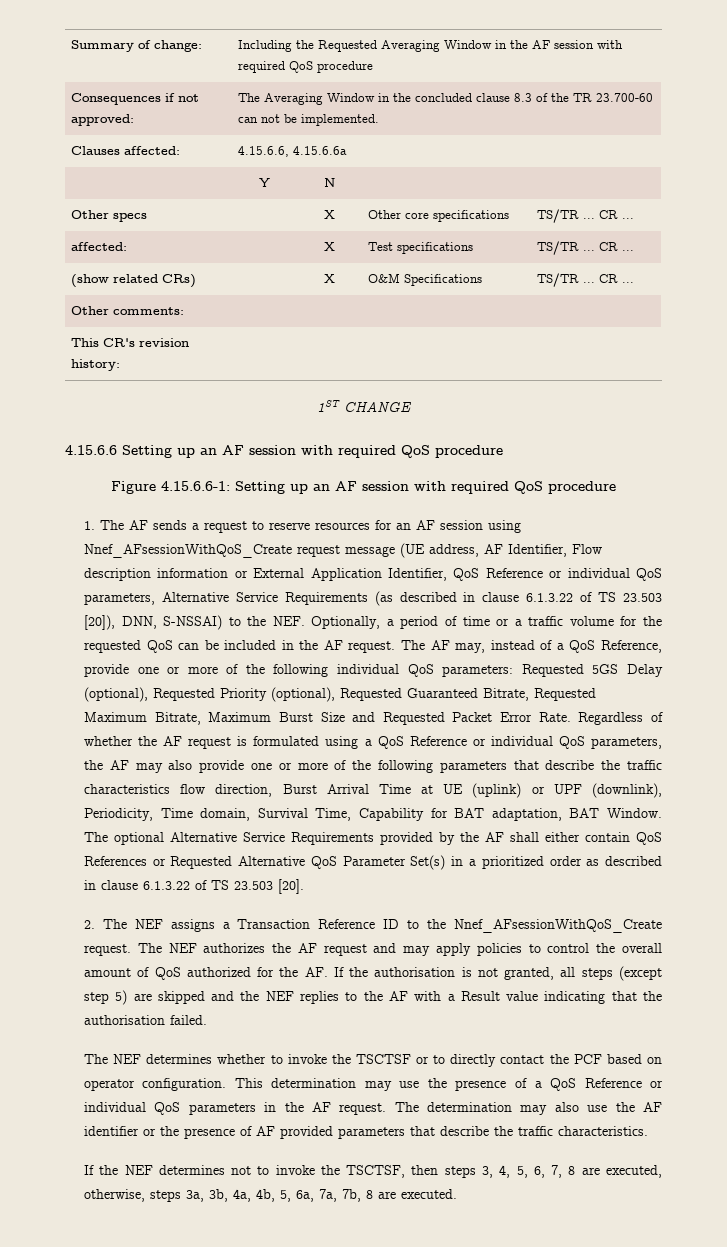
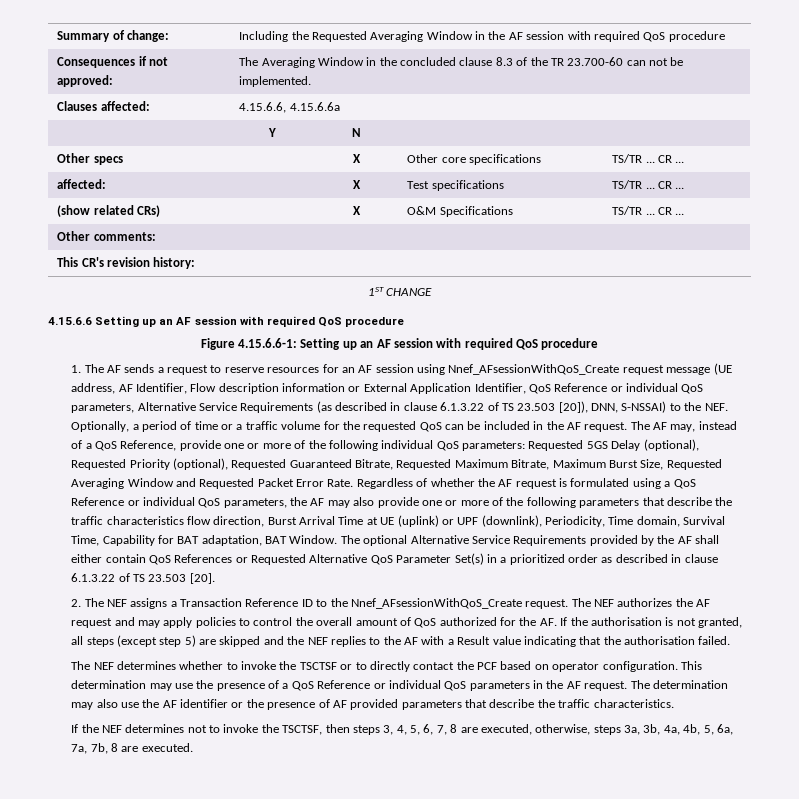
[320,712,345,722] Size -> [640,459,722,470] [71,478,174,489] Size, Requested Averaging Window

